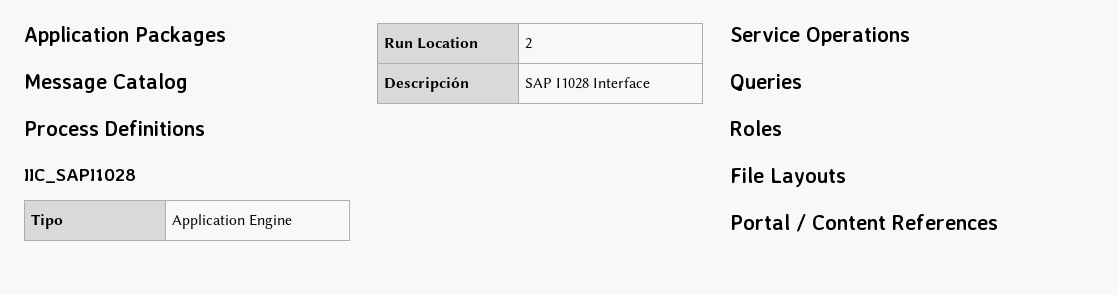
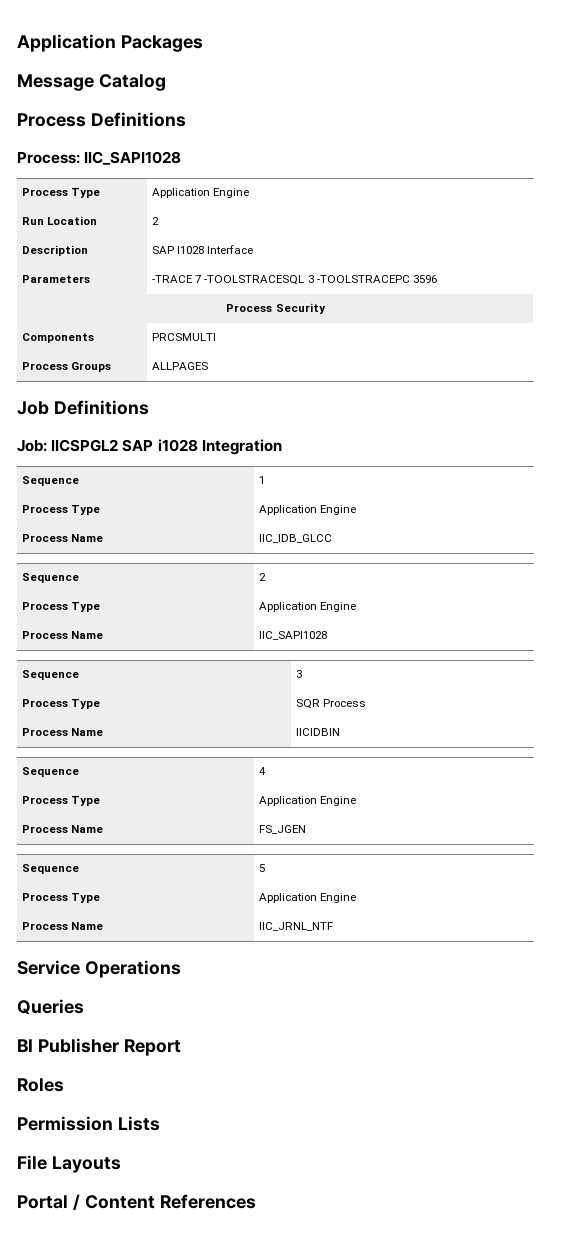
[24,169,136,183] [31,214,64,229] IIC_SAPI1028 // Tipo -> [17,151,182,165] [22,188,101,198] Process: IIC_SAPI1028 // Process Type
[384,77,470,92] Descripción -> [22,245,89,256] Description
(651, 82) none -> [22,275,91,283] [152,275,437,285] [226,303,326,314] [22,333,95,343] [152,333,217,341] [22,362,112,372] [152,362,209,370] [17,400,149,415] [17,439,282,455] [22,476,80,486] [259,476,266,484] [22,505,101,515] [259,505,357,515] [22,534,104,542] [259,534,333,543] [22,573,80,583] [259,573,267,581] [22,602,101,612] [259,602,357,612] [22,631,104,639] [259,631,328,640] [22,670,80,680] [296,670,303,678] [22,699,101,709] [296,699,367,709] [22,728,104,736] [296,728,341,736] [22,767,80,777] [259,767,267,775] [22,796,101,806] [259,796,357,806] [22,825,104,833] [259,825,307,834] [22,864,80,874] [259,864,266,872] [22,893,101,903] [259,893,357,903] [22,922,104,930] [259,922,334,931] // Parameters | -TRACE 7 -TOOLSTRACESQL 3 -TOOLSTRACEPC 3596 // Process Security // Components | PRCSMULTI // Process Groups | ALLPAGES // Job Definitions // Job: IICSPGL2 SAP i1028 Integration // Sequence | 1 // Process Type | Application Engine // Process Name | IIC_IDB_GLCC // Sequence | 2 // Process Type | Application Engine // Process Name | IIC_SAPI1028 // Sequence | 3 // Process Type | SQR Process // Process Name | IICIDBIN // Sequence | 4 // Process Type | Application Engine // Process Name | FS_JGEN // Sequence | 5 // Process Type | Application Engine // Process Name | IIC_JRNL_NTF
(802, 83) none -> [17,1038,181,1056] // BI Publisher Report
(782, 128) none -> [17,1116,160,1131] // Permission Lists

